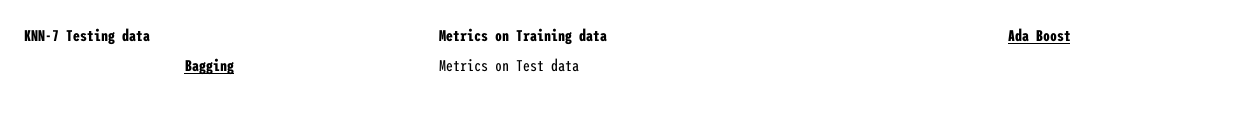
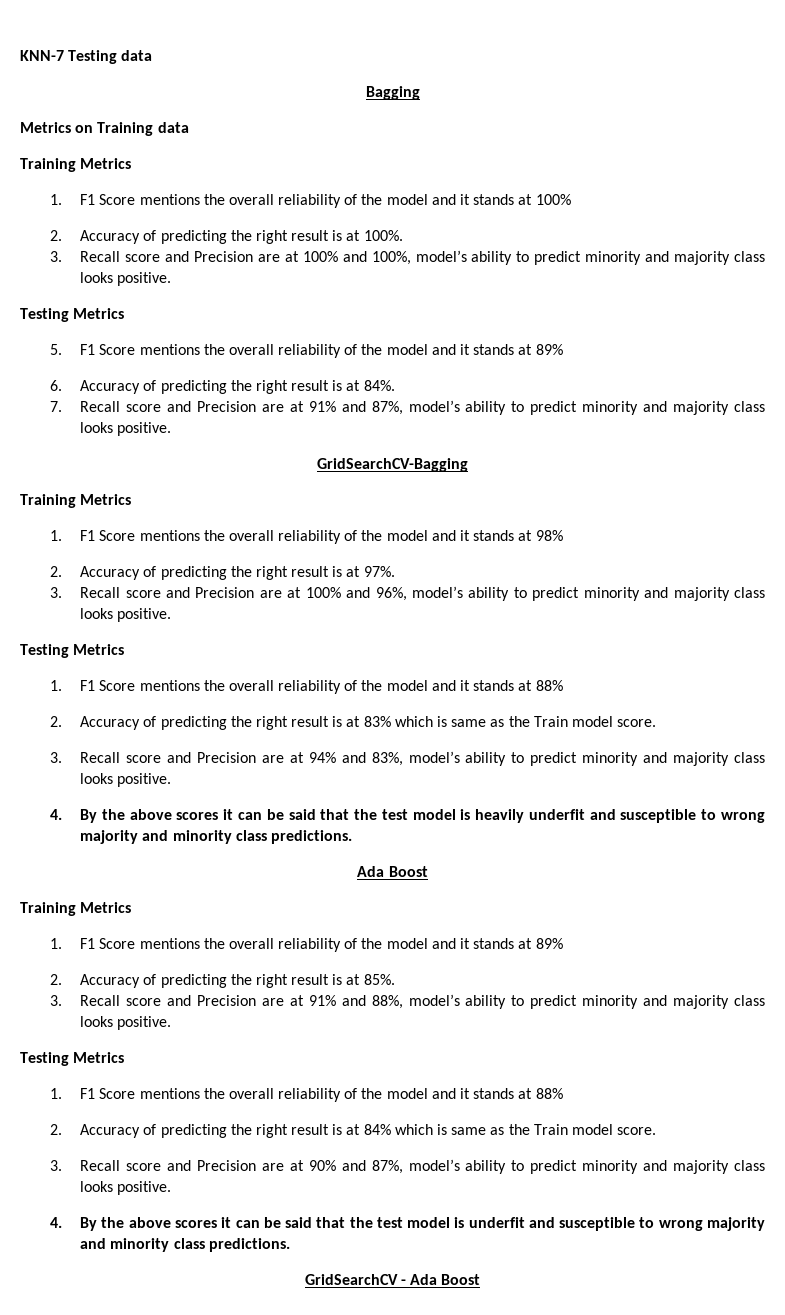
[439,58,579,72] Metrics on Test data // -> [20,158,132,172] [50,194,571,208] [50,230,403,244] [50,250,765,265] [80,272,172,286] [20,308,125,322] [50,344,563,358] [50,380,395,394] [50,400,765,415] [80,422,172,436] [317,458,468,472] [20,494,132,508] [50,530,563,544] [50,566,395,580] [50,586,765,601] [80,608,172,622] [20,644,125,658] [50,680,563,694] [50,716,657,730] [50,751,765,766] [80,773,172,787] [50,809,765,823] [80,830,352,844] [357,866,428,877] [20,902,132,916] [50,938,563,952] [50,974,395,988] [50,994,765,1009] [80,1016,172,1030] [20,1052,125,1066] [50,1088,563,1102] [50,1124,657,1138] [50,1159,765,1174] [80,1181,172,1195] [50,1217,765,1231] [80,1238,290,1252] [304,1274,406,1285] Training Metrics // 1. F1 Score mentions the overall reliability of the model and it stands at 100% // 2. Accuracy of predicting the right result is at 100%. // 3. Recall score and Precision are at 100% and 100%, model’s ability to predict minority and majority class looks positive. // Testing Metrics // 5. F1 Score mentions the overall reliability of the model and it stands at 89% // 6. Accuracy of predicting the right result is at 84%. // 7. Recall score and Precision are at 91% and 87%, model’s ability to predict minority and majority class looks positive. // GridSearchCV-Bagging // Training Metrics // 1. F1 Score mentions the overall reliability of the model and it stands at 98% // 2. Accuracy of predicting the right result is at 97%. // 3. Recall score and Precision are at 100% and 96%, model’s ability to predict minority and majority class looks positive. // Testing Metrics // 1. F1 Score mentions the overall reliability of the model and it stands at 88% // 2. Accuracy of predicting the right result is at 83% which is same as the Train model score. // 3. Recall score and Precision are at 94% and 83%, model’s ability to predict minority and majority class looks positive. // 4. By the above scores it can be said that the test model is heavily underfit and susceptible to wrong majority and minority class predictions. // Ada Boost // Training Metrics // 1. F1 Score mentions the overall reliability of the model and it stands at 89% // 2. Accuracy of predicting the right result is at 85%. // 3. Recall score and Precision are at 91% and 88%, model’s ability to predict minority and majority class looks positive. // Testing Metrics // 1. F1 Score mentions the overall reliability of the model and it stands at 88% // 2. Accuracy of predicting the right result is at 84% which is same as the Train model score. // 3. Recall score and Precision are at 90% and 87%, model’s ability to predict minority and majority class looks positive. // 4. By the above scores it can be said that the test model is underfit and susceptible to wrong majority and minority class predictions. // GridSearchCV -

